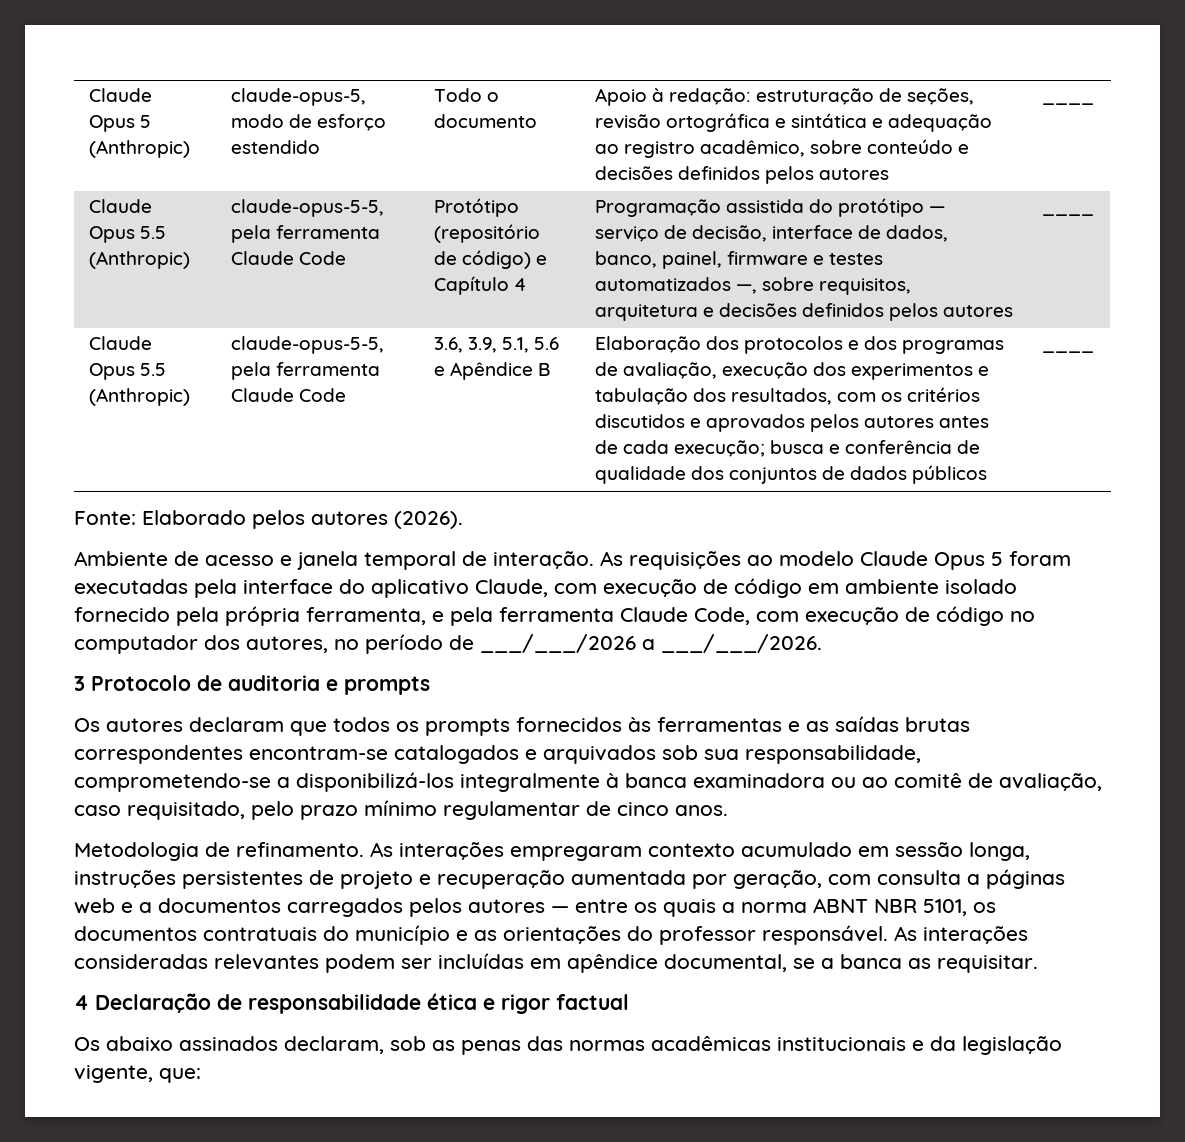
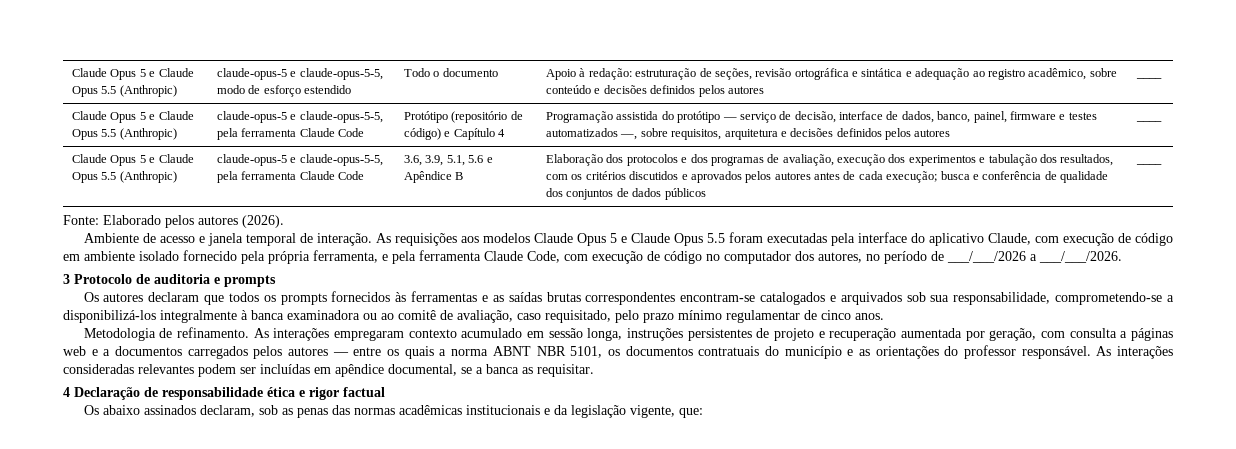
[88,88,152,102] [88,115,151,132] [88,140,190,158] [230,88,366,106] Claude Opus 5 (Anthropic) | claude-opus-5, -> [72,68,194,80] [72,85,177,97] [217,68,383,80] Claude Opus 5 e Claude Opus 5.5 (Anthropic) | claude-opus-5 e claude-opus-5-5,
[139,226,166,239] [88,251,190,269] 5.5 (Anthropic) | -> [139,111,194,120] [72,128,177,140] [217,111,297,123] 5 e Claude Opus 5.5 (Anthropic) | claude-opus-5 e
[139,363,166,376] [88,388,190,406] 5.5 (Anthropic) | -> [139,154,194,163] [72,171,177,183] [217,154,297,166] 5 e Claude Opus 5.5 (Anthropic) | claude-opus-5 e
[747,551,1003,570] ao modelo Claude Opus 5 -> [460,233,725,246] aos modelos Claude Opus 5 e Claude Opus 5.5

